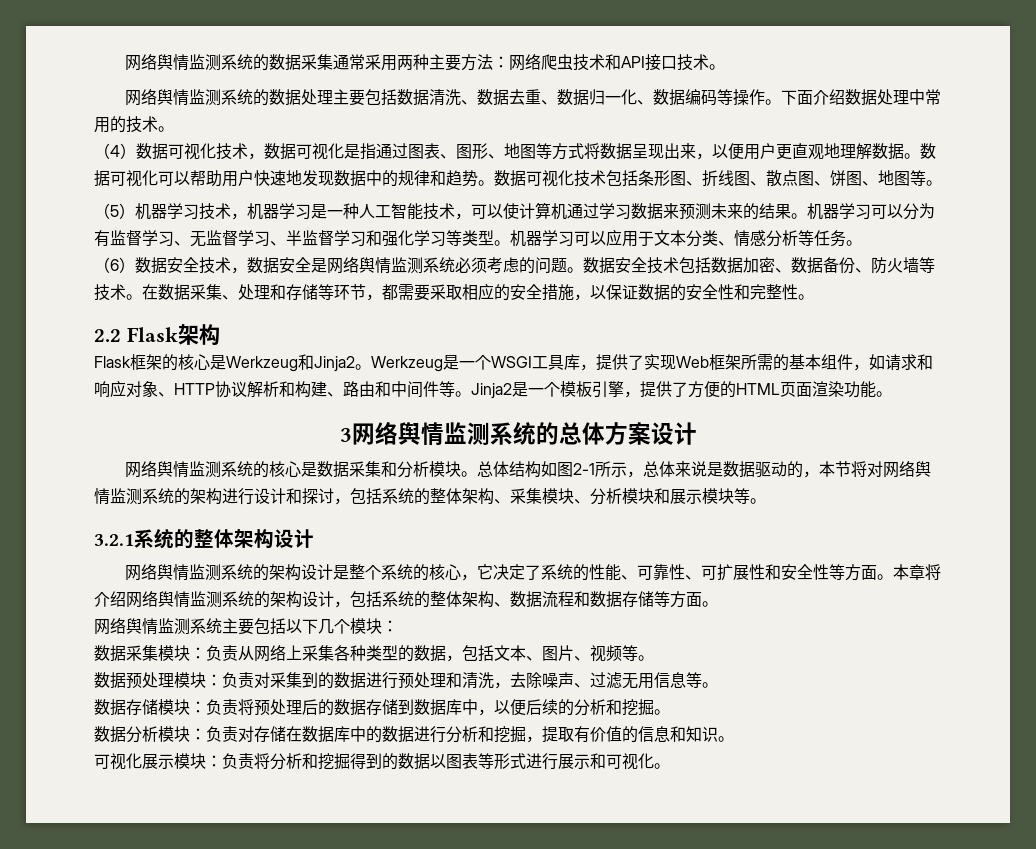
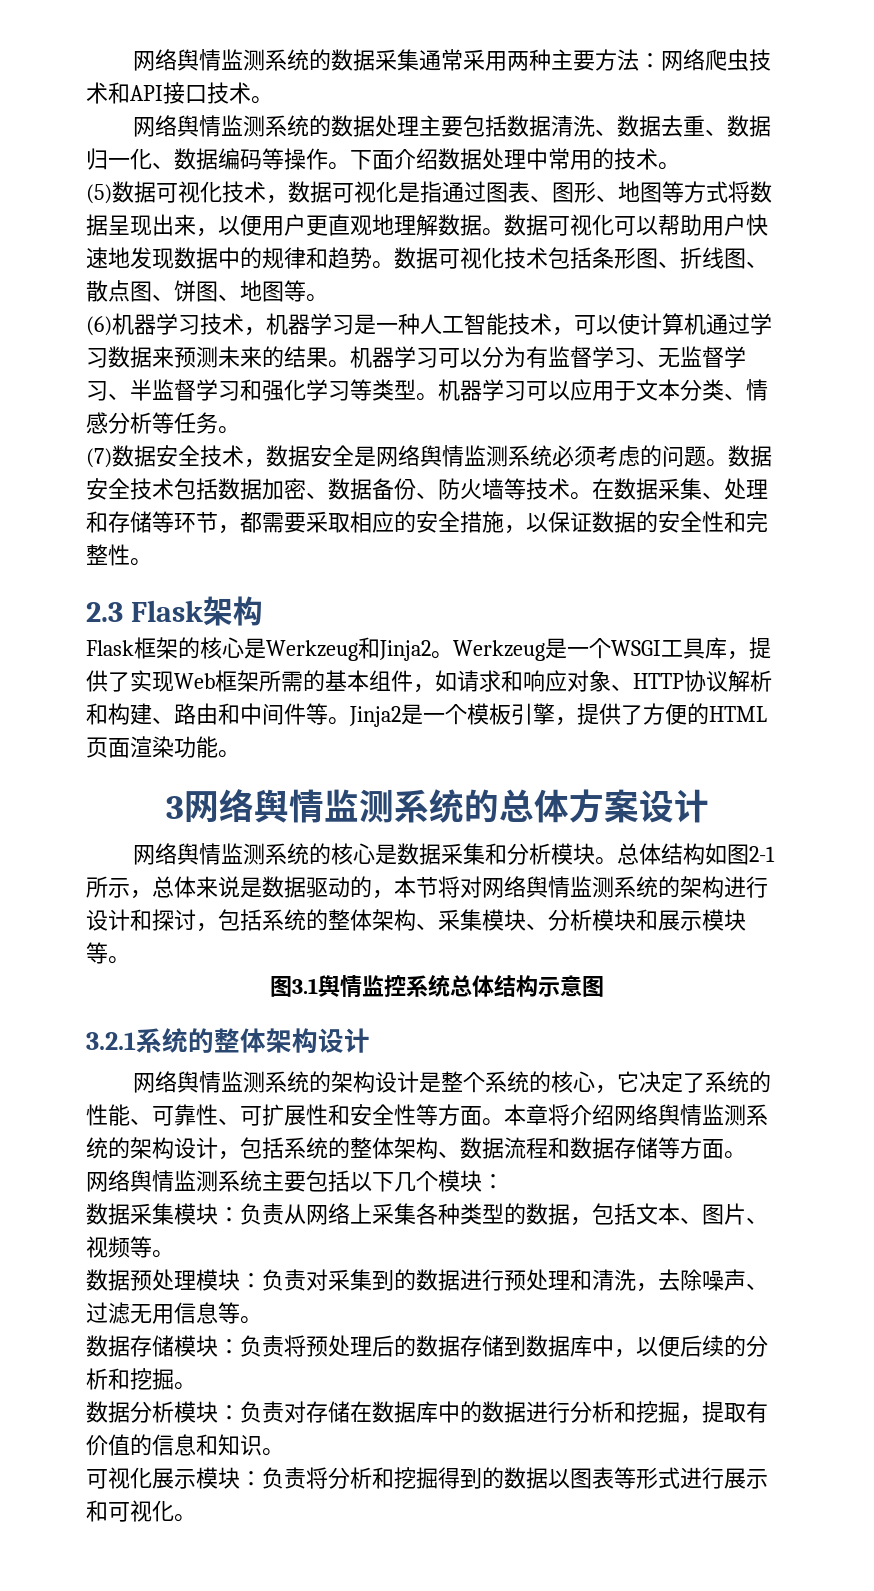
[94,143,136,159] （4） -> [86,184,112,204] (5)
[94,203,135,219] （5） -> [86,316,112,336] (6)
[94,257,135,273] （6） -> [86,448,112,468] (7)
[94,329,121,342] 2.2 -> [86,602,123,622] 2.3
(766, 501) none -> [270,974,604,998] // 图3.1舆情监控系统总体结构示意图

